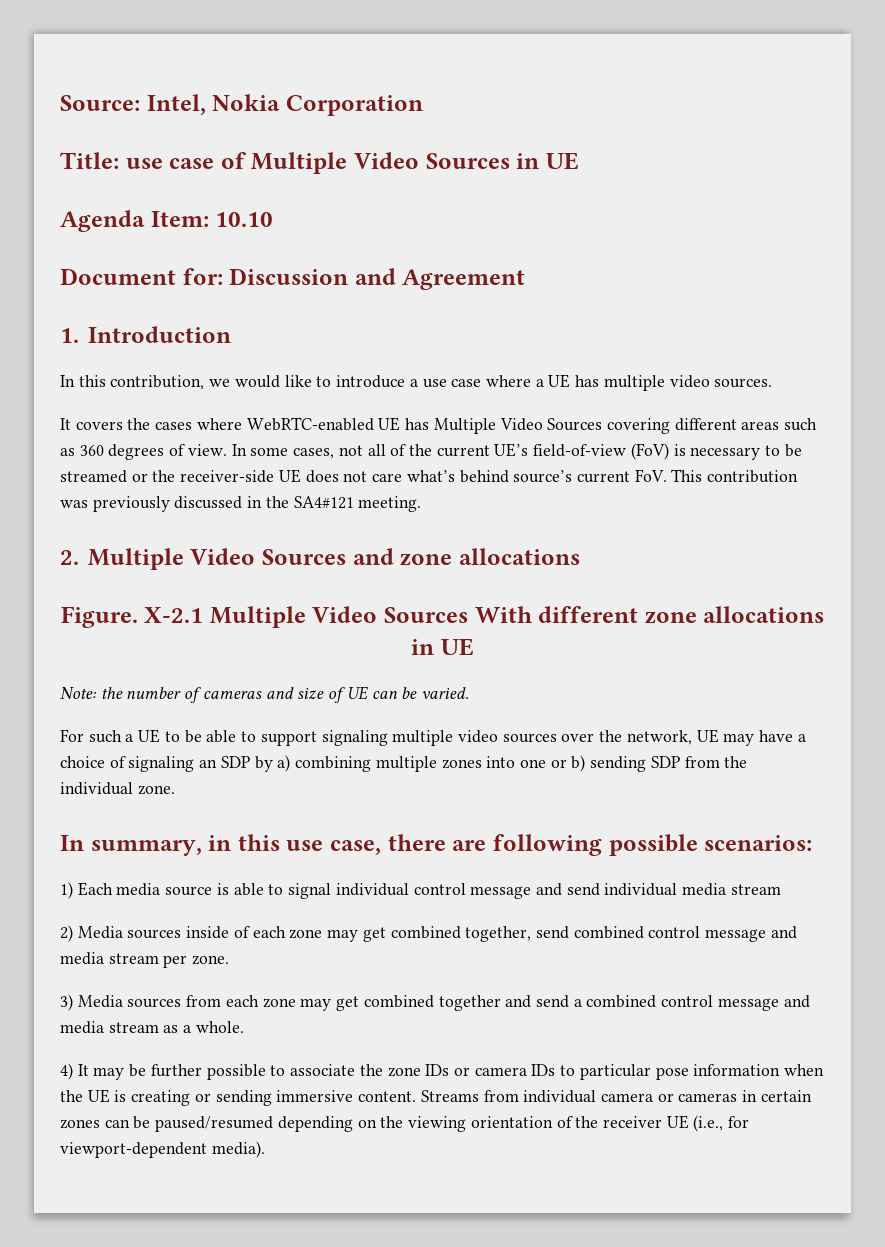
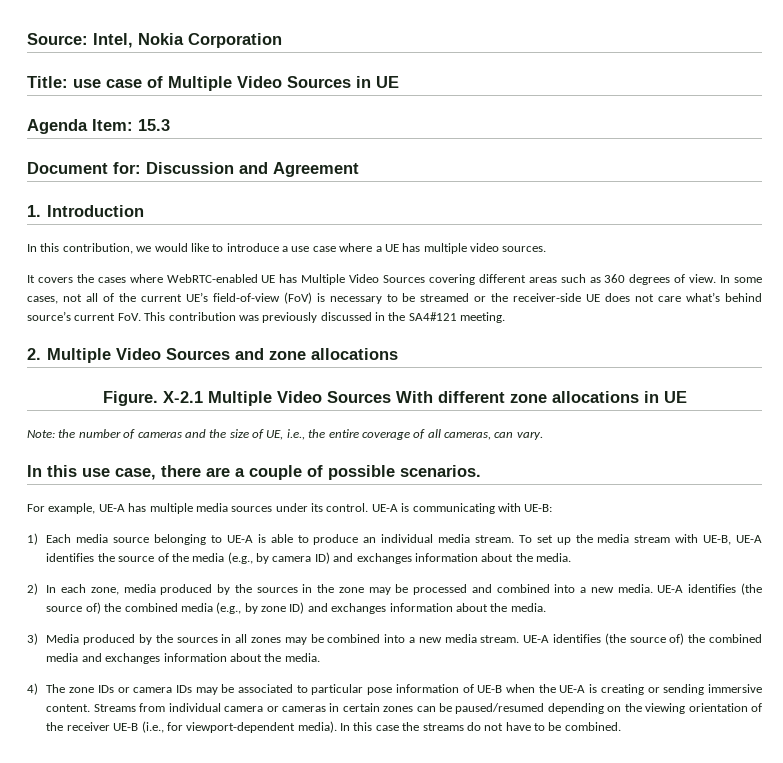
[215,212,274,227] 10.10 -> [138,119,170,131] 15.3
(294, 693) none -> [209,429,227,438] the
[346,686,469,700] [60,729,806,746] [60,755,748,772] [60,782,175,795] [60,835,232,856] UE can be varied. // For such a UE to be able to support signaling multiple video sources over the network, UE may have a choice of signaling an SDP by a) combining multiple zones into one or b) sending SDP from the individual zone. // In summary, in -> [266,429,543,440] [27,465,42,477] UE, i.e., the entire coverage of all cameras, can vary. // In
[492,834,813,856] [60,882,781,899] [60,925,797,942] [60,952,230,968] [60,994,810,1011] [60,1021,244,1034] [60,1063,383,1080] following possible scenarios: // 1) Each media source is able to signal individual control message and send individual media stream // 2) Media sources inside of each zone may get combined together, send combined control message and media stream per zone. // 3) Media sources from each zone may get combined together and send a combined control message and media stream as a whole. // 4) It may be further possible to associate the -> [235,465,481,480] [27,503,553,514] [27,533,762,545] [46,552,572,564] [27,583,762,595] [46,602,546,614] [27,633,762,645] [46,653,320,664] [27,683,66,695] a couple of possible scenarios. // For example, UE-A has multiple media sources under its control. UE-A is communicating with UE-B: // 1) Each media source belonging to UE-A is able to produce an individual media stream. To set up the media stream with UE-B, UE-A identifies the source of the media (e.g., by camera ID) and exchanges information about the media. // 2) In each zone, media produced by the sources in the zone may be processed and combined into a new media. UE-A identifies (the source of) the combined media (e.g., by zone ID) and exchanges information about the media. // 3) Media produced by the sources in all zones may be combined into a new media stream. UE-A identifies (the source of) the combined media and exchanges information about the media. // 4) The
(556, 1070) none -> [195,684,294,695] may be associated
(781, 1070) none -> [462,684,503,693] of UE-B
[87,1089,110,1103] UE -> [559,685,586,693] UE-A
[666,1115,689,1129] UE -> [113,723,139,731] UE-B
(265, 1149) none -> [340,722,621,731] In this case the streams do not have to be combined.

